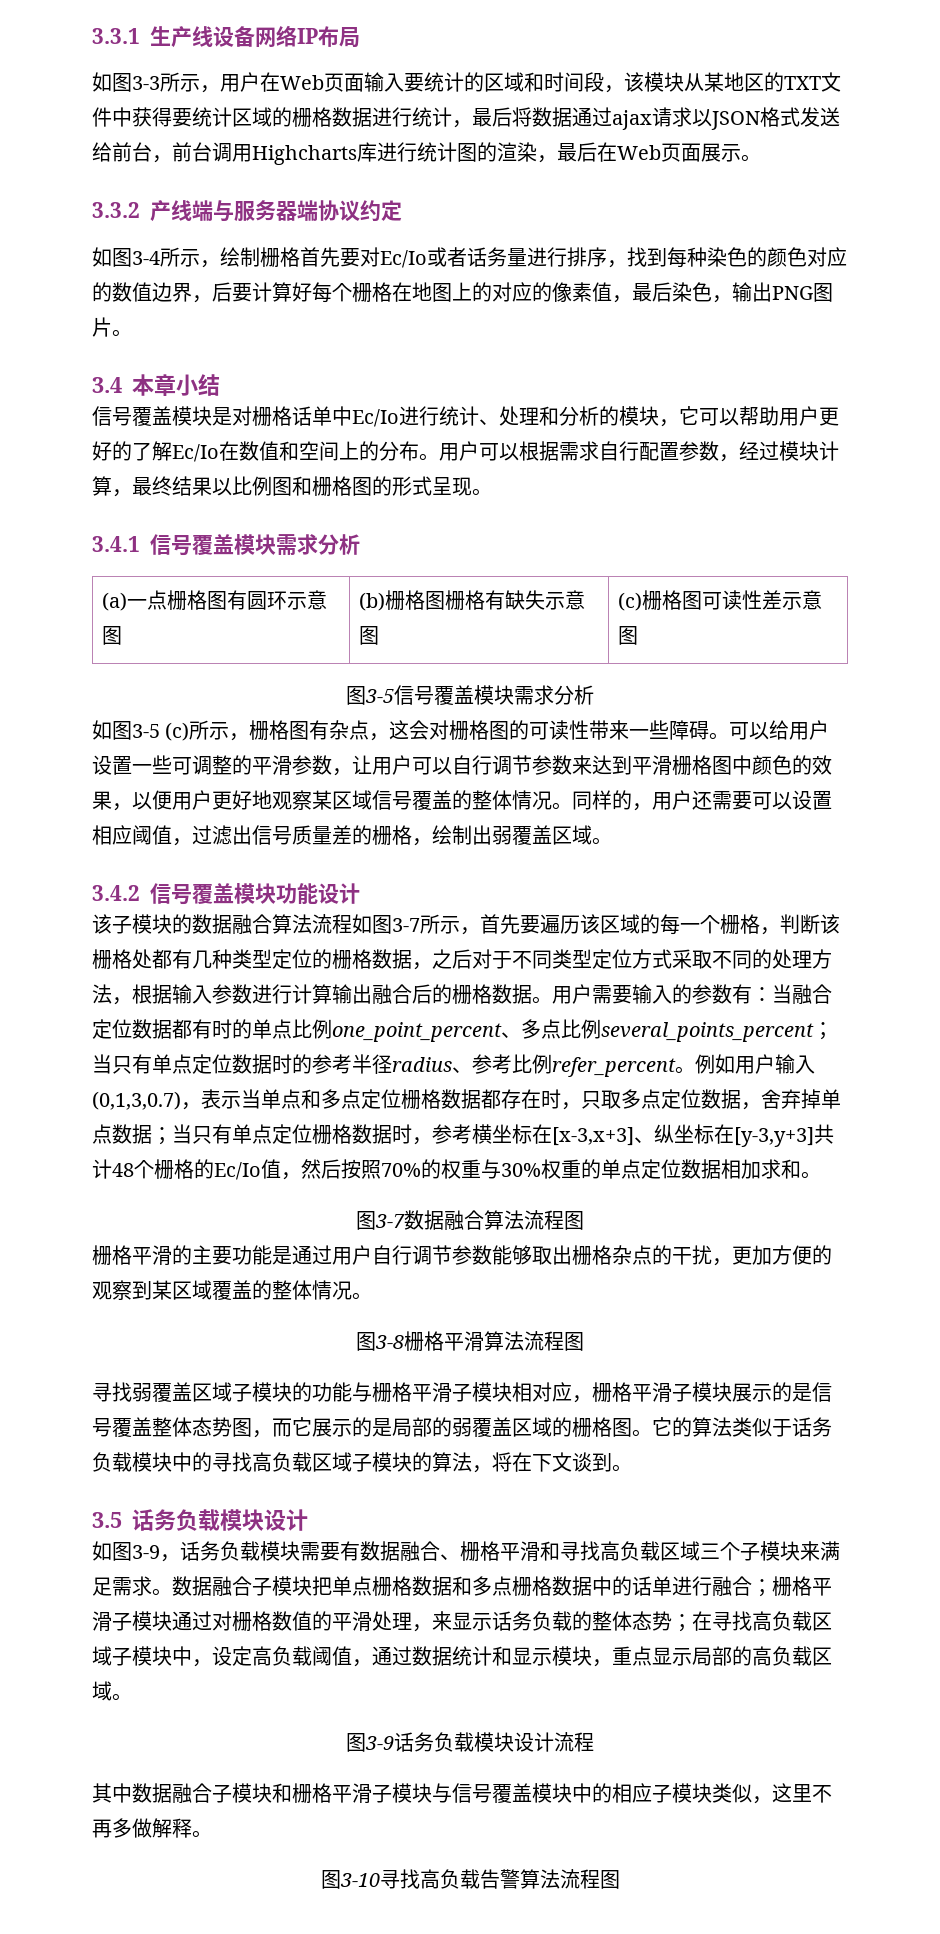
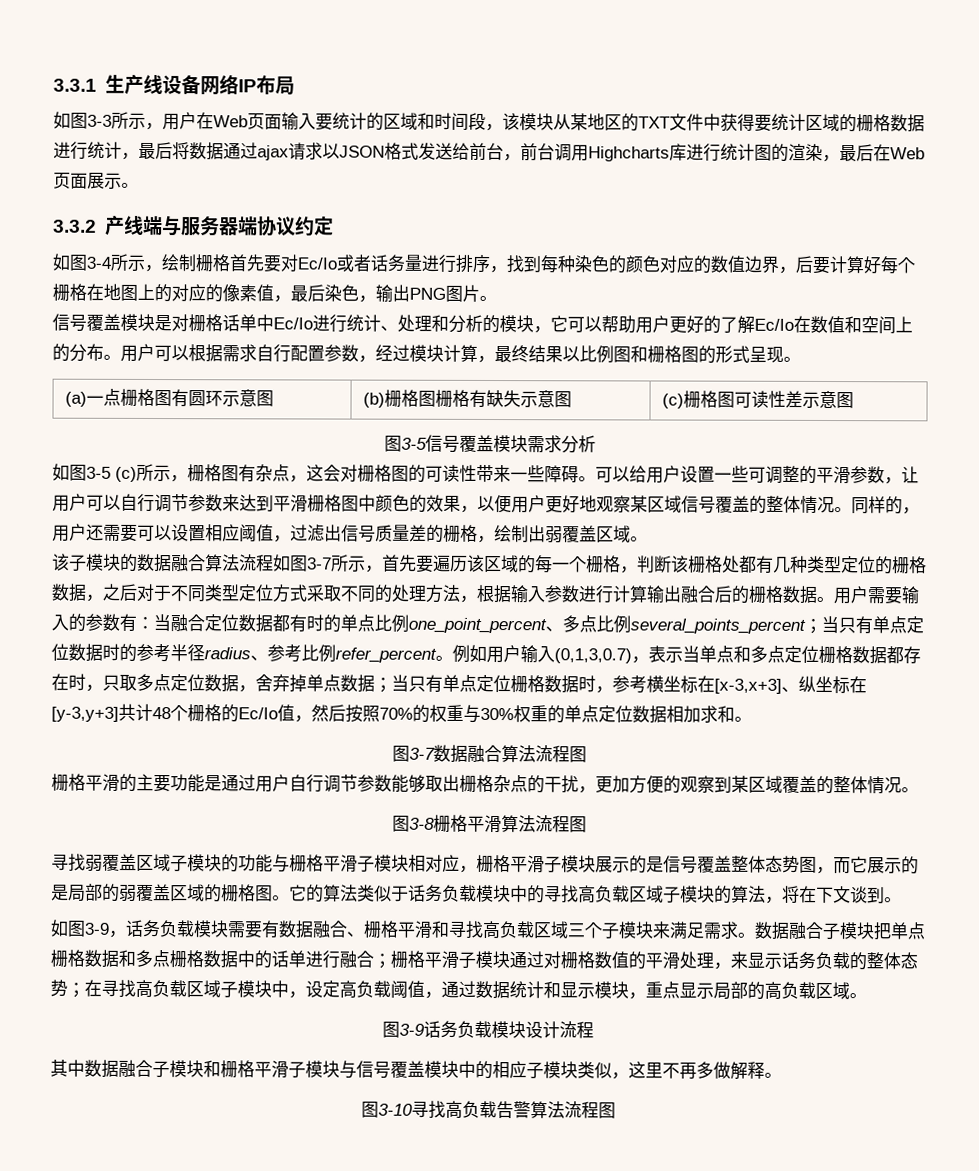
[92,374,220,396] // 3.4本章小结 -> (497, 298) none
[92,534,360,556] // 3.4.1信号覆盖模块需求分析 -> (801, 359) none
[92,883,360,905] // 3.4.2信号覆盖模块功能设计 -> (648, 539) none
[92,1509,308,1531] // 3.5话务负载模块设计 -> (902, 900) none

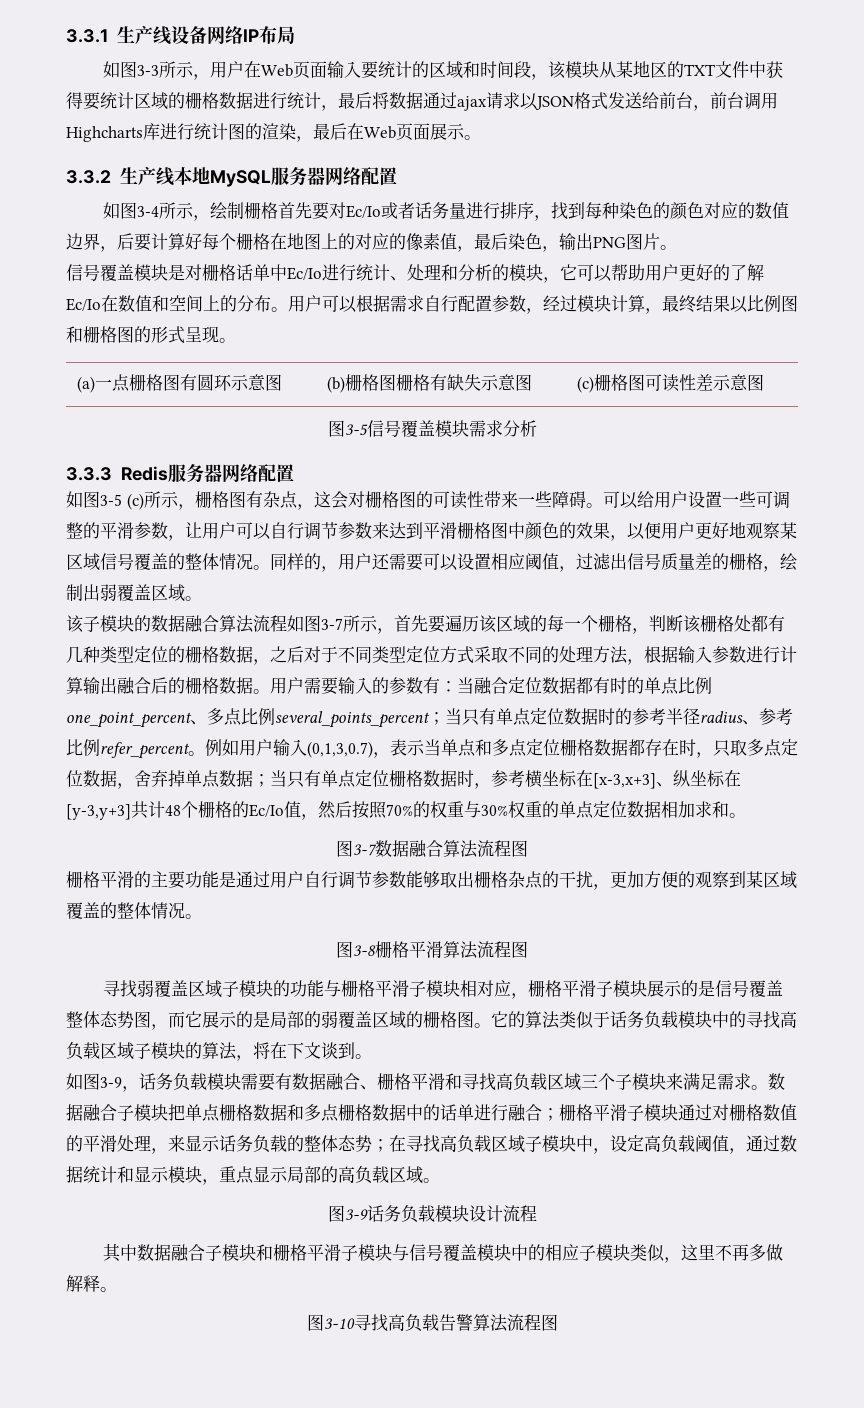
[104,215,334,237] 产线端与服务器端协议约定 -> [119,167,397,187] 生产线本地MySQL服务器网络配置
(596, 444) none -> [66,464,294,483] // 3.3.3 Redis服务器网络配置

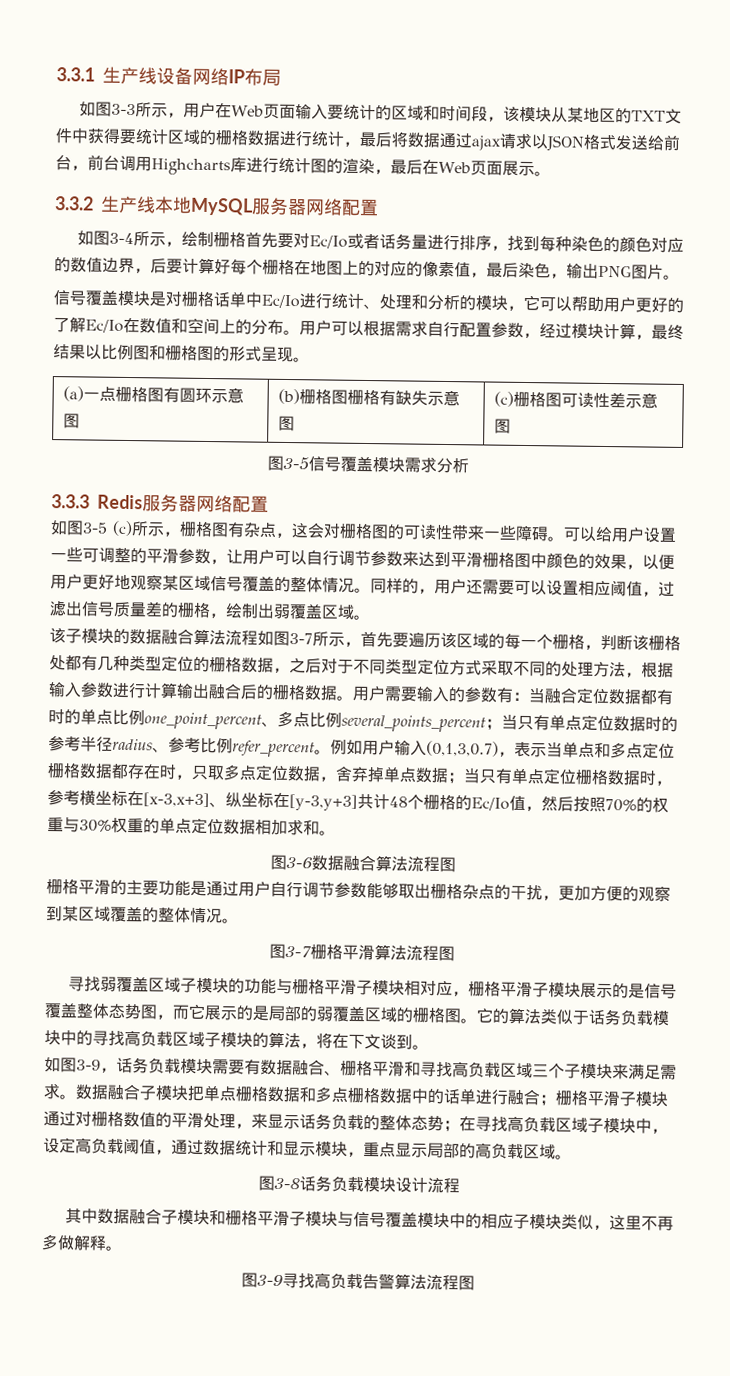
[353,844,377,856] 3-7 -> [285,857,313,869] 3-6
[353,945,376,956] 3-8 -> [284,946,312,958] 3-7
[344,1209,368,1220] 3-9 -> [273,1177,300,1190] 3-8
[323,1318,355,1329] 3-10 -> [256,1274,283,1287] 3-9

